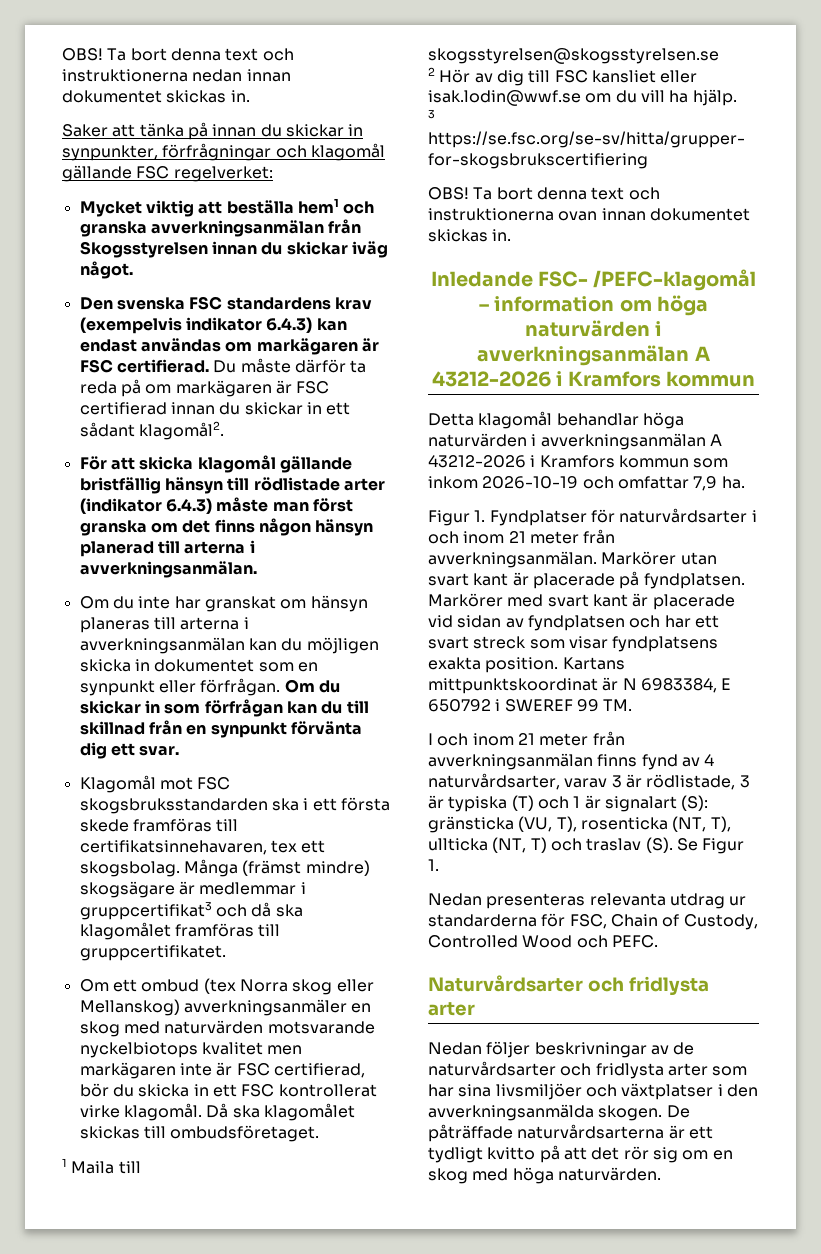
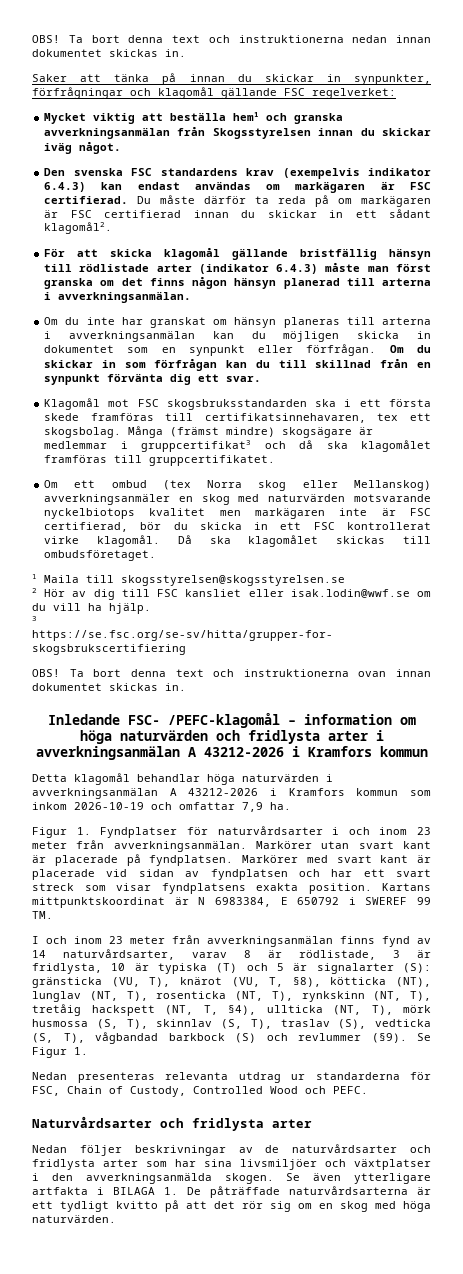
(650, 328) none -> [215,730,368,744] och fridlysta arter
[508,531,526,543] 21 -> [417,827,431,835] 23
[517,733,535,745] 21 -> [109,936,123,944] 23
[704,754,715,766] 4 -> [32,950,46,958] 14
[611,775,622,788] 3 -> [244,950,251,958] 8
[448,795,709,812] [428,816,731,833] [428,837,673,853] typiska (T) och 1 är signalart (S): gränsticka (VU, T), rosenticka (NT, T), ullticka (NT, T) och traslav (S). -> [32,963,431,974] [32,977,431,988] [32,991,431,1002] [32,1004,431,1016] [32,1019,431,1029] [32,1032,407,1044] fridlysta, 10 är typiska (T) och 5 är signalarter (S): gränsticka (VU, T), knärot (VU, T, §8), kötticka (NT), lunglav (NT, T), rosenticka (NT, T), rynkskinn (NT, T), tretåig hackspett (NT, T, §4), ullticka (NT, T), mörk husmossa (S, T), skinnlav (S, T), traslav (S), vedticka (S, T), vågbandad barkbock (S) och revlummer (§9).
(663, 1113) none -> [286,1173,431,1184] [32,1187,178,1195] Se även ytterligare artfakta i BILAGA 1.

